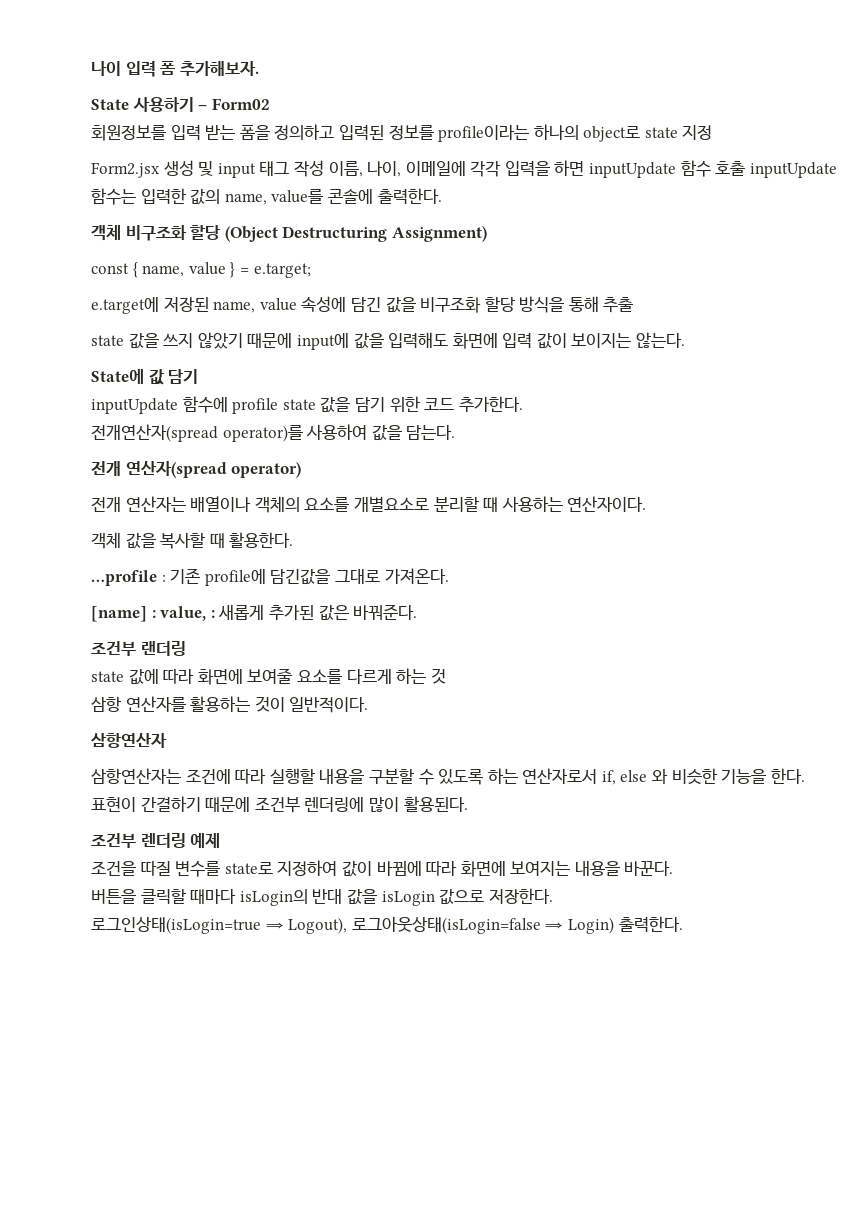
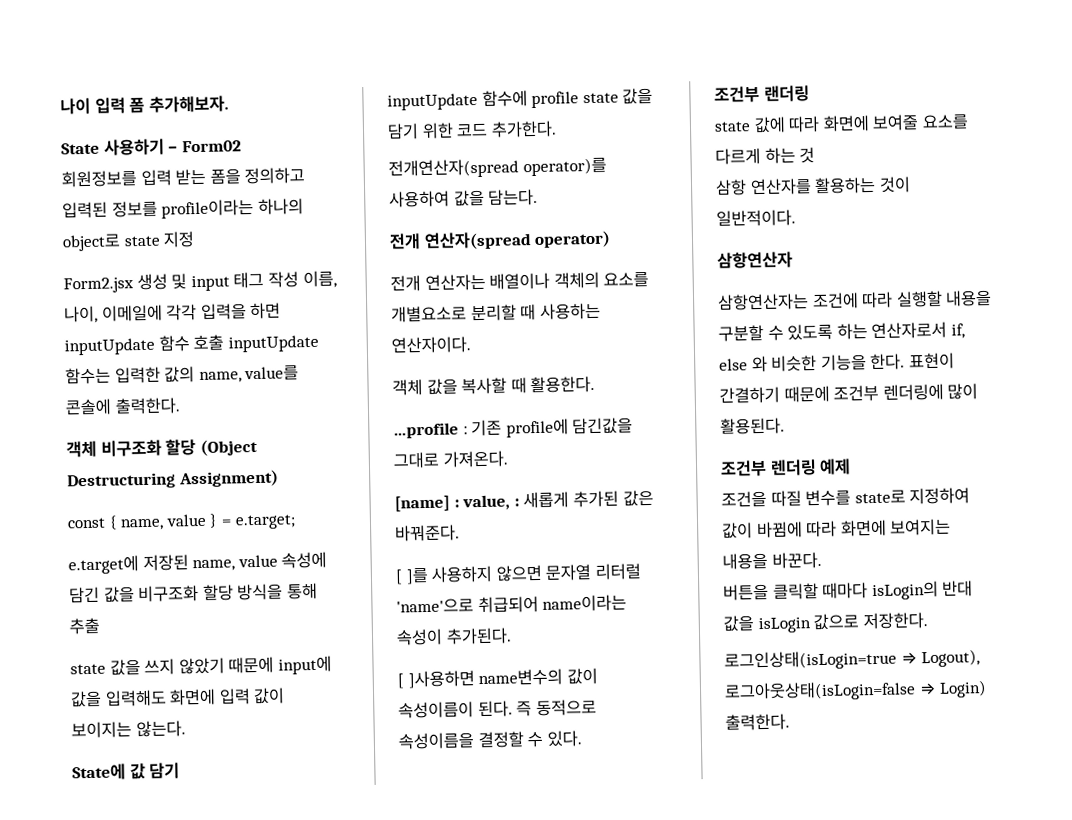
(418, 612) none -> [395,563,642,585] [396,594,628,614] [396,627,512,646] [397,667,598,689] [398,698,597,719] [398,730,582,750] // [ ]를 사용하지 않으면 문자열 리터럴 'name'으로 취급되어 name이라는 속성이 추가된다. // [ ]사용하면 name변수의 값이 속성이름이 된다. 즉 동적으로 속성이름을 결정할 수 있다.

